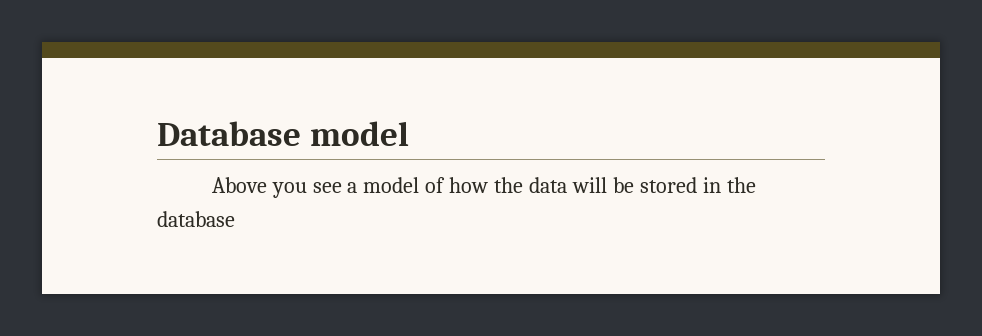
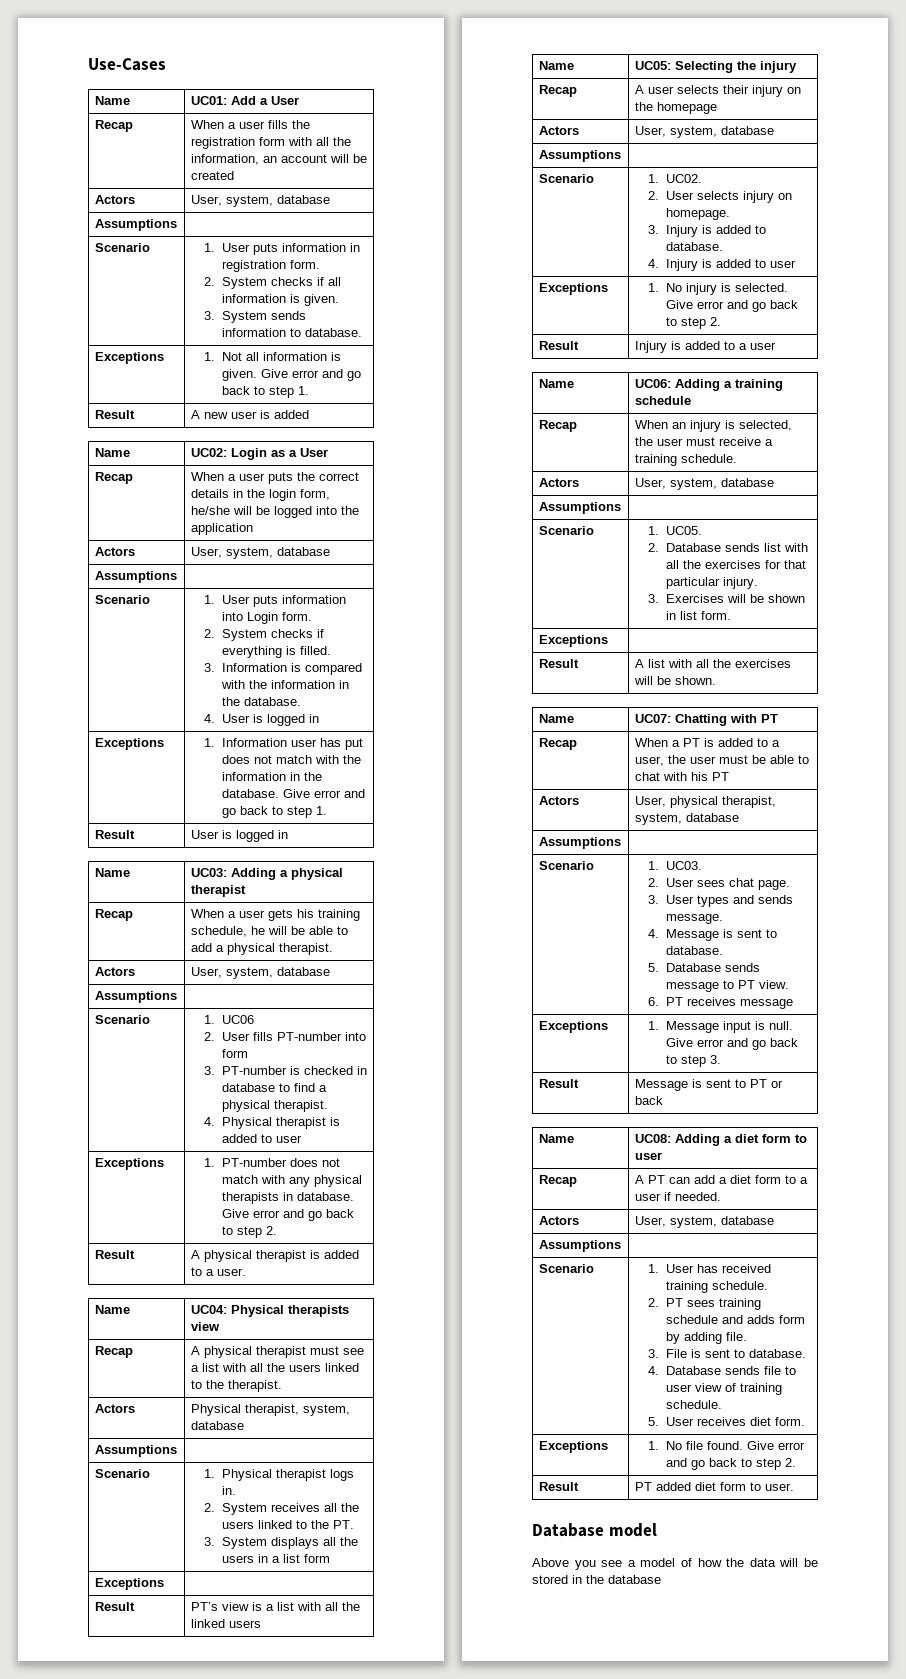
(157, 133) none -> [88,58,166,71] [94,96,130,105] [190,96,299,105] [94,120,133,132] [190,120,310,129] [190,137,351,149] [190,154,367,165] [190,171,234,180] [94,195,135,204] [190,195,330,207] [94,219,177,231] [94,243,150,252] [204,243,360,255] [221,260,320,272] [204,277,341,289] [221,294,339,306] [204,311,306,323] [221,328,362,337] [94,352,164,364] [204,352,341,361] [221,369,361,381] [221,386,309,398] [94,410,135,419] [190,410,309,419] [94,448,130,457] [190,448,328,460] [94,472,133,484] [190,472,359,484] [190,489,330,501] [190,506,359,518] [190,523,253,535] [94,547,135,556] [190,547,330,559] [94,571,177,583] [94,595,150,604] [204,595,346,607] [221,612,312,624] [204,629,324,641] [221,646,331,658] [204,663,362,675] [220,680,349,689] [221,697,301,706] [204,714,319,726] [94,738,164,750] [204,738,363,750] [221,755,361,764] [221,772,322,781] [221,789,365,798] [221,806,327,818] [94,830,135,839] [190,830,288,842] [94,868,130,877] [190,868,343,880] [190,885,246,897] [94,909,133,921] [190,909,360,921] [190,926,348,937] [190,943,333,955] [94,967,135,976] [190,967,330,979] [94,991,177,1003] [94,1015,150,1024] [204,1015,254,1024] [204,1032,366,1041] [221,1049,248,1058] [204,1066,367,1075] [221,1083,327,1092] [221,1100,328,1112] [204,1117,340,1129] [221,1134,302,1143] [94,1158,164,1170] [204,1158,340,1167] [221,1175,362,1187] [221,1192,354,1204] [221,1209,354,1221] [221,1226,277,1238] [94,1250,135,1259] [190,1250,359,1262] [190,1267,246,1276] [94,1305,130,1314] [190,1305,349,1317] [190,1322,220,1331] [94,1346,133,1358] [190,1346,364,1358] [190,1363,359,1372] [190,1380,282,1392] [94,1404,135,1413] [190,1404,350,1416] [190,1421,244,1430] [94,1445,177,1457] [94,1469,150,1478] [204,1469,354,1481] [221,1486,236,1495] [204,1503,359,1515] [221,1520,354,1529] [204,1537,358,1549] [221,1554,330,1563] [94,1578,164,1590] [94,1602,135,1611] [190,1602,360,1611] [190,1619,261,1628] [538,61,574,70] [634,61,797,73] [538,85,577,97] [634,85,801,97] [634,102,717,114] [538,126,579,135] [634,126,774,138] [538,150,621,162] [538,174,594,183] [648,174,702,183] [648,191,792,203] [665,208,730,220] [648,225,766,237] [665,242,723,251] [648,259,796,271] [538,283,608,295] [648,283,788,295] [665,300,798,312] [665,317,721,329] [538,341,579,350] [634,341,776,353] [538,379,574,388] [634,379,783,391] [634,396,691,405] [538,420,577,432] [634,420,792,432] [634,437,773,446] [634,454,737,466] [538,478,579,487] [634,478,774,490] [538,502,621,514] [538,526,594,535] [648,526,702,535] [648,543,808,552] [665,560,806,569] [665,577,758,589] [648,594,805,603] [665,611,731,620] [538,635,608,647] [538,659,579,668] [634,659,791,668] [633,676,716,685] [538,714,574,723] [634,714,778,726] [538,738,577,750] [634,738,780,747] [634,755,809,766] [634,772,729,781] [538,796,579,805] [634,796,776,808] [634,813,739,825] [538,837,621,849] [538,861,594,870] [648,861,702,870] [648,878,790,890] [648,895,793,907] [665,914,723,924] [648,929,777,941] [665,946,723,955] [648,963,760,972] [665,980,789,992] [648,997,793,1009] [538,1021,608,1033] [648,1021,793,1033] [665,1038,798,1050] [665,1055,721,1067] [538,1079,579,1088] [634,1079,783,1091] [634,1096,663,1105] [538,1134,574,1143] [634,1134,807,1146] [634,1152,662,1160] [538,1175,577,1187] [634,1175,808,1184] [634,1192,721,1201] [538,1216,579,1225] [634,1216,774,1228] [538,1240,621,1252] [538,1264,594,1273] [648,1264,771,1273] [665,1281,768,1293] [648,1298,761,1310] [665,1315,805,1324] [665,1332,747,1344] [648,1349,806,1358] [648,1366,796,1375] [665,1383,782,1395] [665,1400,722,1409] [648,1417,805,1426] [538,1441,608,1453] [648,1441,805,1450] [665,1458,796,1470] [538,1482,579,1491] [634,1482,794,1491] Use-Cases // Name | UC01: Add a User // Recap | When a user fills the registration form with all the information, an account will be created // Actors | User, system, database // Assumptions | // Scenario | 1. User puts information in registration form. // 2. System checks if all information is given. // 3. System sends information to database. // Exceptions | 1. Not all information is given. Give error and go back to step 1. // Result | A new user is added // Name | UC02: Login as a User // Recap | When a user puts the correct details in the login form, he/she will be logged into the application // Actors | User, system, database // Assumptions | // Scenario | 1. User puts information into Login form. // 2. System checks if everything is filled. // 3. Information is compared with the information in the database. // 4. User is logged in // Exceptions | 1. Information user has put does not match with the information in the database. Give error and go back to step 1. // Result | User is logged in // Name | UC03: Adding a physical therapist // Recap | When a user gets his training schedule, he will be able to add a physical therapist. // Actors | User, system, database // Assumptions | // Scenario | 1. UC06 // 2. User fills PT-number into form // 3. PT-number is checked in database to find a physical therapist. // 4. Physical therapist is added to user // Exceptions | 1. PT-number does not match with any physical therapists in database. Give error and go back to step 2. // Result | A physical therapist is added to a user. // Name | UC04: Physical therapists view // Recap | A physical therapist must see a list with all the users linked to the therapist. // Actors | Physical therapist, system, database // Assumptions | // Scenario | 1. Physical therapist logs in. // 2. System receives all the users linked to the PT. // 3. System displays all the users in a list form // Exceptions | // Result | PT’s view is a list with all the linked users // Name | UC05: Selecting the injury // Recap | A user selects their injury on the homepage // Actors | User, system, database // Assumptions | // Scenario | 1. UC02. // 2. User selects injury on homepage. // 3. Injury is added to database. // 4. Injury is added to user // Exceptions | 1. No injury is selected. Give error and go back to step 2. // Result | Injury is added to a user // Name | UC06: Adding a training schedule // Recap | When an injury is selected, the user must receive a training schedule. // Actors | User, system, database // Assumptions | // Scenario | 1. UC05. // 2. Database sends list with all the exercises for that particular injury. // 3. Exercises will be shown in list form. // Exceptions | // Result | A list with all the exercises will be shown. // Name | UC07: Chatting with PT // Recap | When a PT is added to a user, the user must be able to chat with his PT // Actors | User, physical therapist, system, database // Assumptions | // Scenario | 1. UC03. // 2. User sees chat page. // 3. User types and sends message. // 4. Message is sent to database. // 5. Database sends message to PT view. // 6. PT receives message // Exceptions | 1. Message input is null. Give error and go back to step 3. // Result | Message is sent to PT or back // Name | UC08: Adding a diet form to user // Recap | A PT can add a diet form to a user if needed. // Actors | User, system, database // Assumptions | // Scenario | 1. User has received training schedule. // 2. PT sees training schedule and adds form by adding file. // 3. File is sent to database. // 4. Database sends file to user view of training schedule. // 5. User receives diet form. // Exceptions | 1. No file found. Give error and go back to step 2. // Result | PT added diet form to user. //

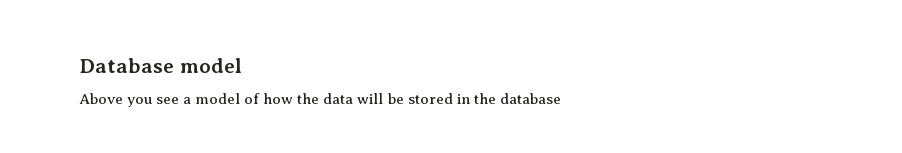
[88,58,166,71] [94,96,130,105] [190,96,299,105] [94,120,133,132] [190,120,310,129] [190,137,351,149] [190,154,367,165] [190,171,234,180] [94,195,135,204] [190,195,330,207] [94,219,177,231] [94,243,150,252] [204,243,360,255] [221,260,320,272] [204,277,341,289] [221,294,339,306] [204,311,306,323] [221,328,362,337] [94,352,164,364] [204,352,341,361] [221,369,361,381] [221,386,309,398] [94,410,135,419] [190,410,309,419] [94,448,130,457] [190,448,328,460] [94,472,133,484] [190,472,359,484] [190,489,330,501] [190,506,359,518] [190,523,253,535] [94,547,135,556] [190,547,330,559] [94,571,177,583] [94,595,150,604] [204,595,346,607] [221,612,312,624] [204,629,324,641] [221,646,331,658] [204,663,362,675] [220,680,349,689] [221,697,301,706] [204,714,319,726] [94,738,164,750] [204,738,363,750] [221,755,361,764] [221,772,322,781] [221,789,365,798] [221,806,327,818] [94,830,135,839] [190,830,288,842] [94,868,130,877] [190,868,343,880] [190,885,246,897] [94,909,133,921] [190,909,360,921] [190,926,348,937] [190,943,333,955] [94,967,135,976] [190,967,330,979] [94,991,177,1003] [94,1015,150,1024] [204,1015,254,1024] [204,1032,366,1041] [221,1049,248,1058] [204,1066,367,1075] [221,1083,327,1092] [221,1100,328,1112] [204,1117,340,1129] [221,1134,302,1143] [94,1158,164,1170] [204,1158,340,1167] [221,1175,362,1187] [221,1192,354,1204] [221,1209,354,1221] [221,1226,277,1238] [94,1250,135,1259] [190,1250,359,1262] [190,1267,246,1276] [94,1305,130,1314] [190,1305,349,1317] [190,1322,220,1331] [94,1346,133,1358] [190,1346,364,1358] [190,1363,359,1372] [190,1380,282,1392] [94,1404,135,1413] [190,1404,350,1416] [190,1421,244,1430] [94,1445,177,1457] [94,1469,150,1478] [204,1469,354,1481] [221,1486,236,1495] [204,1503,359,1515] [221,1520,354,1529] [204,1537,358,1549] [221,1554,330,1563] [94,1578,164,1590] [94,1602,135,1611] [190,1602,360,1611] [190,1619,261,1628] [538,61,574,70] [634,61,797,73] [538,85,577,97] [634,85,801,97] [634,102,717,114] [538,126,579,135] [634,126,774,138] [538,150,621,162] [538,174,594,183] [648,174,702,183] [648,191,792,203] [665,208,730,220] [648,225,766,237] [665,242,723,251] [648,259,796,271] [538,283,608,295] [648,283,788,295] [665,300,798,312] [665,317,721,329] [538,341,579,350] [634,341,776,353] [538,379,574,388] [634,379,783,391] [634,396,691,405] [538,420,577,432] [634,420,792,432] [634,437,773,446] [634,454,737,466] [538,478,579,487] [634,478,774,490] [538,502,621,514] [538,526,594,535] [648,526,702,535] [648,543,808,552] [665,560,806,569] [665,577,758,589] [648,594,805,603] [665,611,731,620] [538,635,608,647] [538,659,579,668] [634,659,791,668] [633,676,716,685] [538,714,574,723] [634,714,778,726] [538,738,577,750] [634,738,780,747] [634,755,809,766] [634,772,729,781] [538,796,579,805] [634,796,776,808] [634,813,739,825] [538,837,621,849] [538,861,594,870] [648,861,702,870] [648,878,790,890] [648,895,793,907] [665,914,723,924] [648,929,777,941] [665,946,723,955] [648,963,760,972] [665,980,789,992] [648,997,793,1009] [538,1021,608,1033] [648,1021,793,1033] [665,1038,798,1050] [665,1055,721,1067] [538,1079,579,1088] [634,1079,783,1091] [634,1096,663,1105] [538,1134,574,1143] [634,1134,807,1146] [634,1152,662,1160] [538,1175,577,1187] [634,1175,808,1184] [634,1192,721,1201] [538,1216,579,1225] [634,1216,774,1228] [538,1240,621,1252] [538,1264,594,1273] [648,1264,771,1273] [665,1281,768,1293] [648,1298,761,1310] [665,1315,805,1324] [665,1332,747,1344] [648,1349,806,1358] [648,1366,796,1375] [665,1383,782,1395] [665,1400,722,1409] [648,1417,805,1426] [538,1441,608,1453] [648,1441,805,1450] [665,1458,796,1470] [538,1482,579,1491] [634,1482,794,1491] Use-Cases // Name | UC01: Add a User // Recap | When a user fills the registration form with all the information, an account will be created // Actors | User, system, database // Assumptions | // Scenario | 1. User puts information in registration form. // 2. System checks if all information is given. // 3. System sends information to database. // Exceptions | 1. Not all information is given. Give error and go back to step 1. // Result | A new user is added // Name | UC02: Login as a User // Recap | When a user puts the correct details in the login form, he/she will be logged into the application // Actors | User, system, database // Assumptions | // Scenario | 1. User puts information into Login form. // 2. System checks if everything is filled. // 3. Information is compared with the information in the database. // 4. User is logged in // Exceptions | 1. Information user has put does not match with the information in the database. Give error and go back to step 1. // Result | User is logged in // Name | UC03: Adding a physical therapist // Recap | When a user gets his training schedule, he will be able to add a physical therapist. // Actors | User, system, database // Assumptions | // Scenario | 1. UC06 // 2. User fills PT-number into form // 3. PT-number is checked in database to find a physical therapist. // 4. Physical therapist is added to user // Exceptions | 1. PT-number does not match with any physical therapists in database. Give error and go back to step 2. // Result | A physical therapist is added to a user. // Name | UC04: Physical therapists view // Recap | A physical therapist must see a list with all the users linked to the therapist. // Actors | Physical therapist, system, database // Assumptions | // Scenario | 1. Physical therapist logs in. // 2. System receives all the users linked to the PT. // 3. System displays all the users in a list form // Exceptions | // Result | PT’s view is a list with all the linked users // Name | UC05: Selecting the injury // Recap | A user selects their injury on the homepage // Actors | User, system, database // Assumptions | // Scenario | 1. UC02. // 2. User selects injury on homepage. // 3. Injury is added to database. // 4. Injury is added to user // Exceptions | 1. No injury is selected. Give error and go back to step 2. // Result | Injury is added to a user // Name | UC06: Adding a training schedule // Recap | When an injury is selected, the user must receive a training schedule. // Actors | User, system, database // Assumptions | // Scenario | 1. UC05. // 2. Database sends list with all the exercises for that particular injury. // 3. Exercises will be shown in list form. // Exceptions | // Result | A list with all the exercises will be shown. // Name | UC07: Chatting with PT // Recap | When a PT is added to a user, the user must be able to chat with his PT // Actors | User, physical therapist, system, database // Assumptions | // Scenario | 1. UC03. // 2. User sees chat page. // 3. User types and sends message. // 4. Message is sent to database. // 5. Database sends message to PT view. // 6. PT receives message // Exceptions | 1. Message input is null. Give error and go back to step 3. // Result | Message is sent to PT or back // Name | UC08: Adding a diet form to user // Recap | A PT can add a diet form to a user if needed. // Actors | User, system, database // Assumptions | // Scenario | 1. User has received training schedule. // 2. PT sees training schedule and adds form by adding file. // 3. File is sent to database. // 4. Database sends file to user view of training schedule. // 5. User receives diet form. // Exceptions | 1. No file found. Give error and go back to step 2. // Result | PT added diet form to user. // -> (80, 65) none

